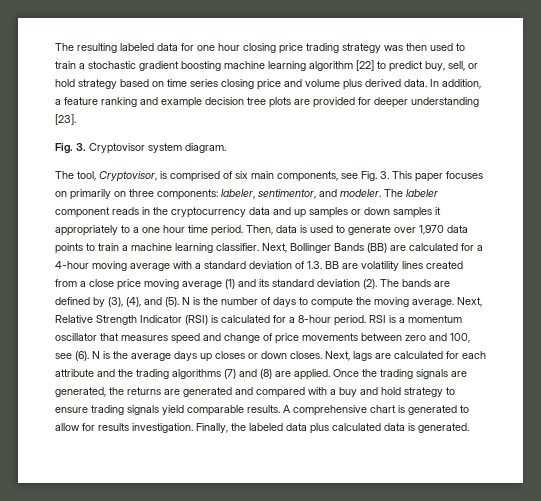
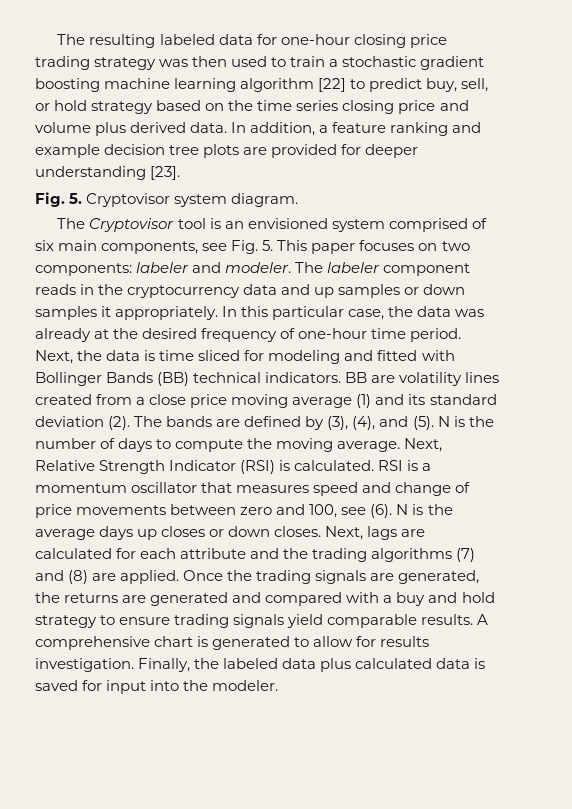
[197,43,240,51] one hour -> [280,34,350,45] one-hour
(164, 84) none -> [228,100,254,111] the
[76,143,86,151] 3. -> [69,193,83,204] 5.
[77,171,167,182] tool, Cryptovisor, is -> [89,218,385,232] Cryptovisor tool is an envisioned system
[380,171,389,179] 3. -> [262,240,274,251] 5.
[70,189,316,200] primarily on three components: labeler, sentimentor, -> [441,241,470,251] [35,262,190,276] two components: labeler
[55,225,468,236] [55,243,483,254] [55,261,322,271] appropriately to a one hour time period. Then, data is used to generate over 1,970 data points to train a machine learning classifier. Next, Bollinger Bands (BB) are calculated for a 4-hour moving average with a standard deviation of 1.3. -> [115,306,485,320] [35,328,462,342] [35,350,455,364] [35,372,342,386] appropriately. In this particular case, the data was already at the desired frequency of one-hour time period. Next, the data is time sliced for modeling and fitted with Bollinger Bands (BB) technical indicators.
[221,315,366,326] calculated for a 8-hour period. -> [294,460,375,471] calculated.
[418,423,469,433] generated. -> [35,680,279,694] saved for input into the modeler.

